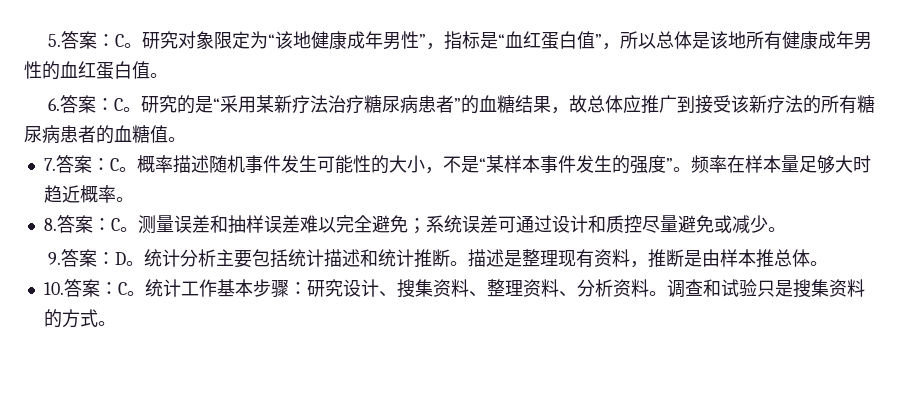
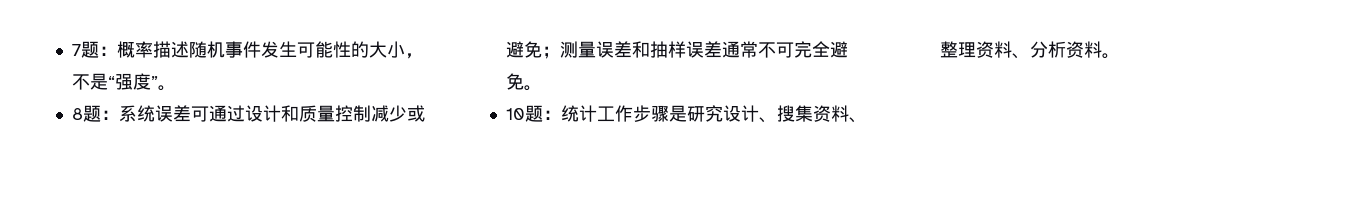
[48,31,873,50] [24,61,168,80] [48,95,876,114] [24,125,186,144] [43,155,137,173] 5.答案：C。研究对象限定为“该地健康成年男性”，指标是“血红蛋白值”，所以总体是该地所有健康成年男性的血红蛋白值。 // 6.答案：C。研究的是“采用某新疗法治疗糖尿病患者”的血糖结果，故总体应推广到接受该新疗法的所有糖尿病患者的血糖值。 // 7.答案：C。 -> [71,41,117,58] 7题：
[485,155,630,174] 某样本事件发生的 -> (115, 82) none
[690,155,871,174] [43,185,134,203] [43,215,426,234] 频率在样本量足够大时趋近概率。 // 8.答案：C。测量误差和抽样误差难以完全避免； -> [71,105,119,122] // 8题：
[623,215,786,234] [48,249,829,268] [43,279,307,298] 控尽量避免或减少。 // 9.答案：D。统计分析主要包括统计描述和统计推断。描述是整理现有资料，推断是由样本推总体。 // 10.答案：C。统计工作基本步骤： -> [316,105,425,122] [505,41,848,59] [505,73,542,91] [505,105,687,122] 量控制减少或避免；测量误差和抽样误差通常不可完全避免。 // 10题：统计工作步骤是
[666,279,865,298] [43,309,116,328] 调查和试验只是搜集资料的方式。 -> (1120, 56) none

